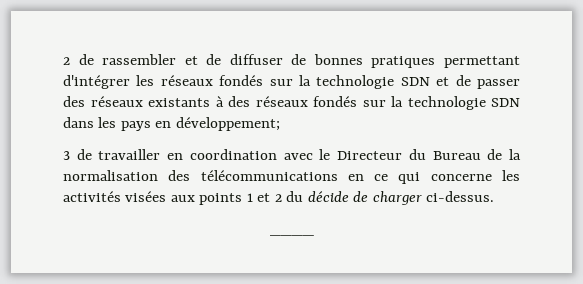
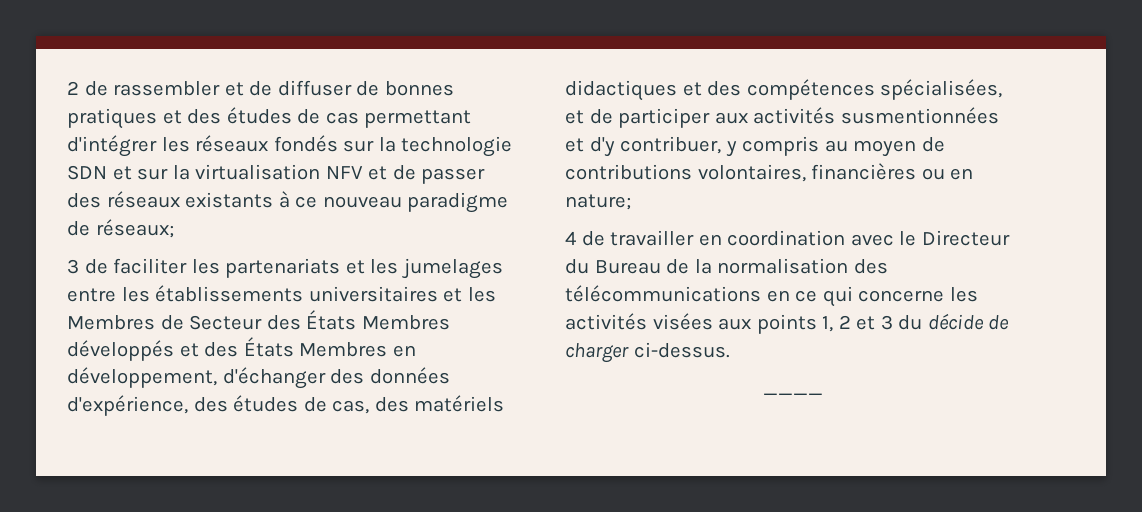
(436, 62) none -> [162,107,359,124] et des études de cas
(450, 81) none -> [137,164,388,180] sur la virtualisation NFV et
[228,96,520,110] [63,117,280,131] [63,151,70,160] des réseaux fondés sur la technologie SDN dans les pays en développement; // 3 -> [295,192,509,213] [67,219,174,238] [67,258,503,279] [67,285,496,302] [67,310,450,330] [67,337,416,361] [67,367,450,389] [67,395,505,416] [565,79,1003,101] [565,107,999,128] [565,136,945,157] [565,163,974,182] [565,194,631,210] [565,231,576,245] ce nouveau paradigme de réseaux; // 3 de faciliter les partenariats et les jumelages entre les établissements universitaires et les Membres de Secteur des États Membres développés et des États Membres en développement, d'échanger des données d'expérience, des études de cas, des matériels didactiques et des compétences spécialisées, et de participer aux activités susmentionnées et d'y contribuer, y compris au moyen de contributions volontaires, financières ou en nature; // 4
[246,193,282,202] 1 et 2 -> [822,315,893,332] 1, 2 et 3

